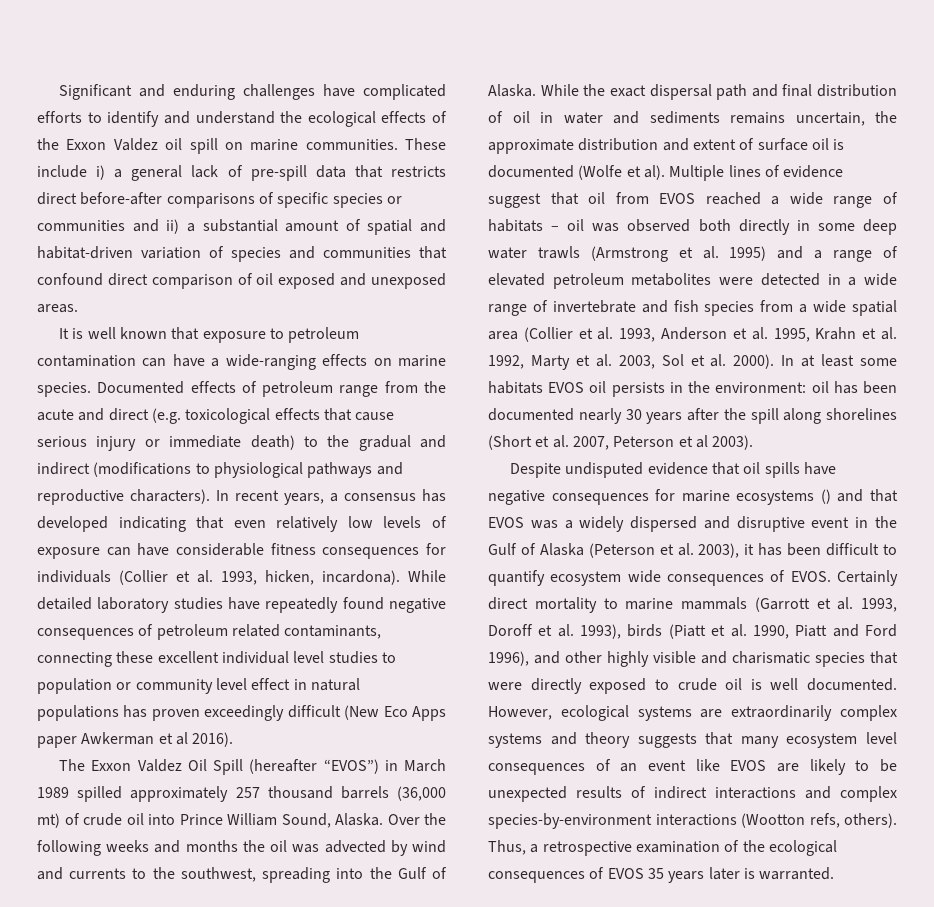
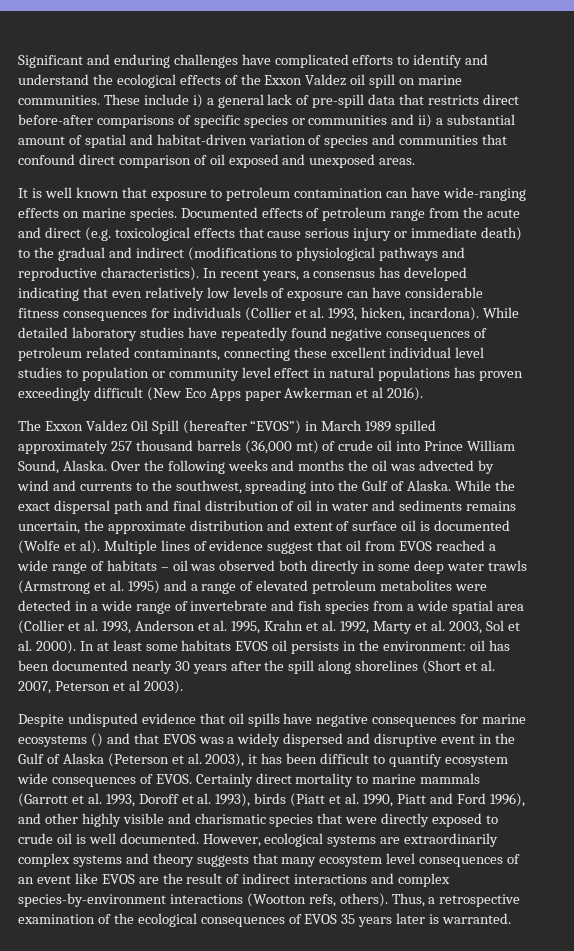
[211,358,220,367] a -> (441, 192) none
[130,489,210,504] characters). -> [100,267,199,281] characteristics).
[809,759,897,775] [488,786,622,802] likely to be unexpected results -> [162,873,223,884] the result

